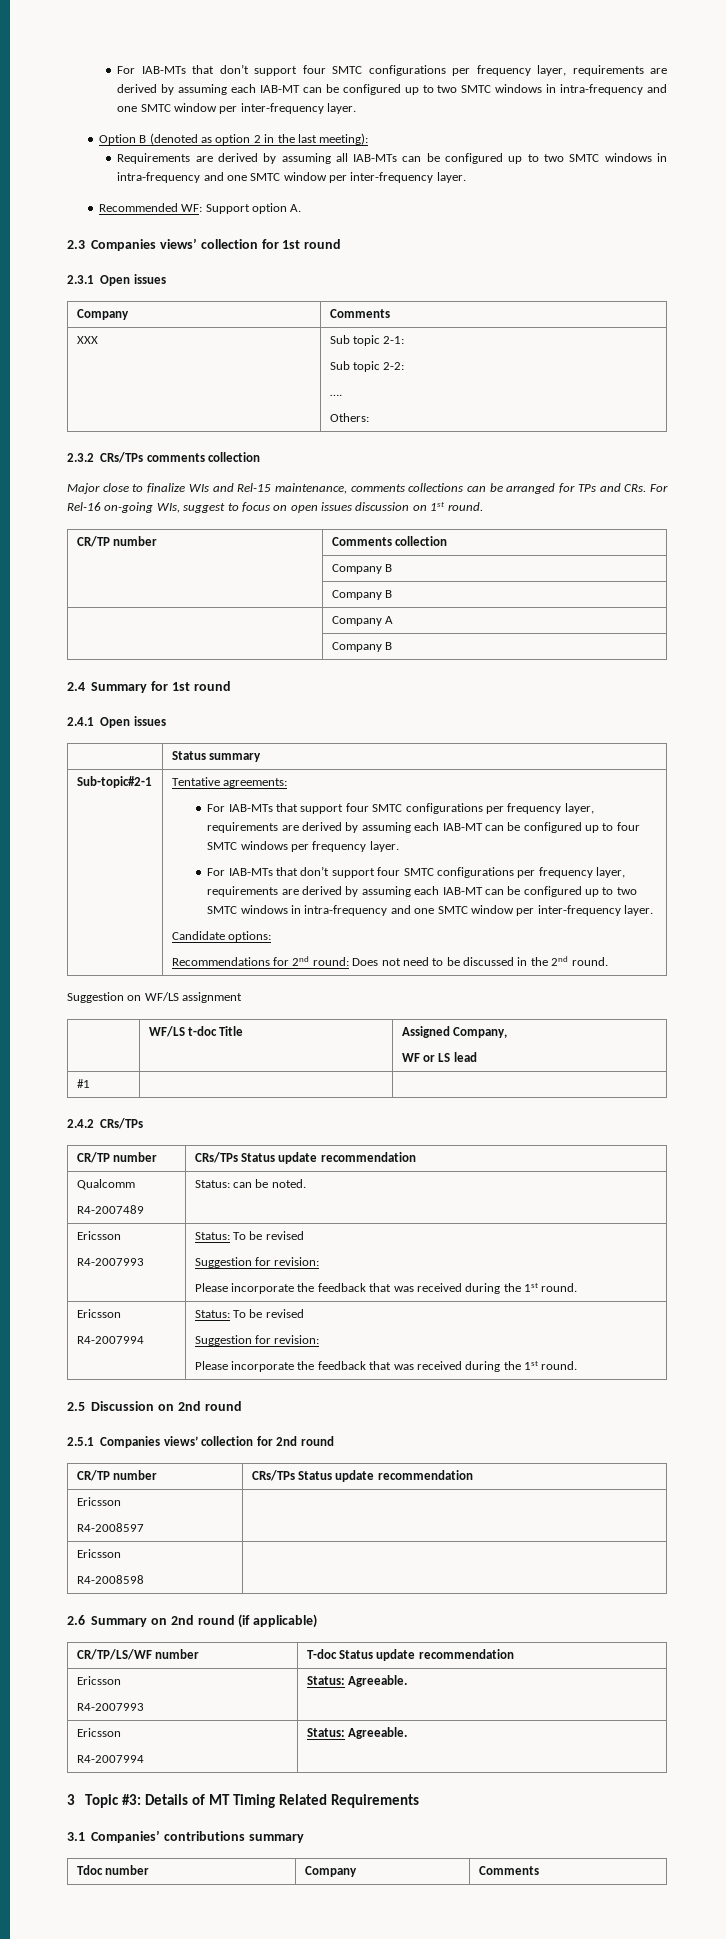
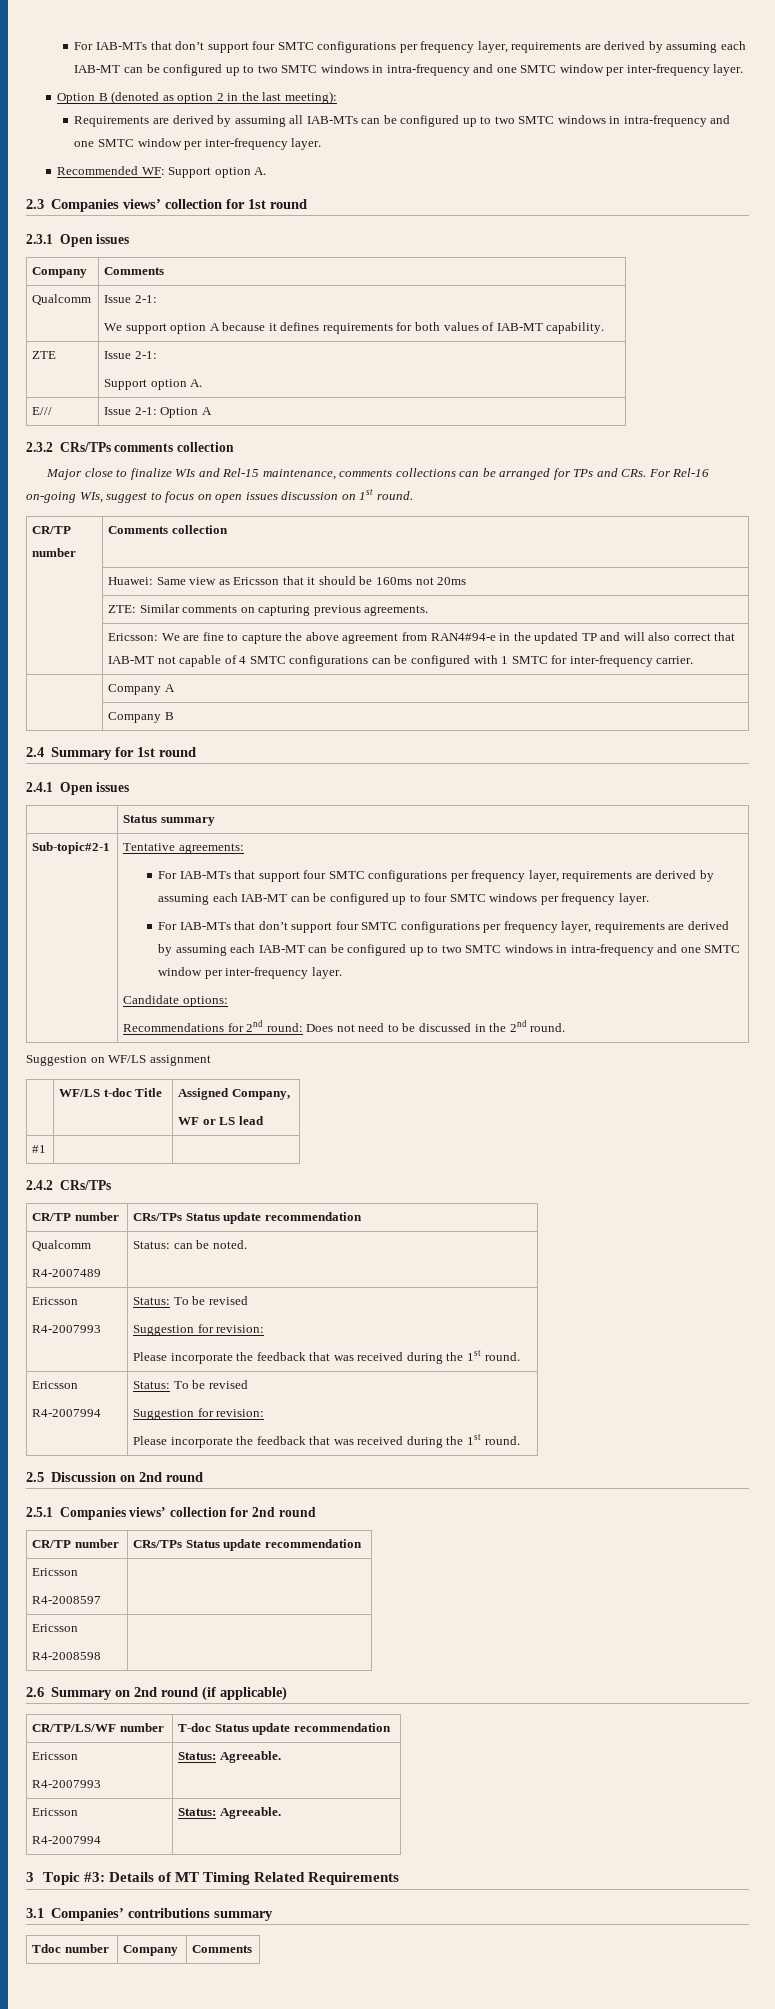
[76,336,98,344] [329,335,405,346] [329,361,405,372] [329,394,342,396] [329,413,369,422] XXX | Sub topic 2-1: // Sub topic 2-2: // …. // Others: -> [32,294,92,305] [104,295,157,303] [104,322,605,334] [32,351,57,359] [104,351,157,359] [104,379,203,390] [32,407,53,415] [104,407,212,418] Qualcomm | Issue 2-1: // We support option A because it defines requirements for both values of IAB-MT capability. // ZTE | Issue 2-1: // Support option A. // E/// | Issue 2-1: Option A
[331,564,393,574] [331,590,393,600] Company B // | Company B -> [108,576,467,585] [108,604,429,616] [108,632,736,644] [108,655,694,667] Huawei: Same view as Ericsson that it should be 160ms not 20ms // | ZTE: Similar comments on capturing previous agreements. // | Ericsson: We are fine to capture the above agreement from RAN4#94-e in the updated TP and will also correct that IAB-MT not capable of 4 SMTC configurations can be configured with 1 SMTC for inter-frequency carrier.

